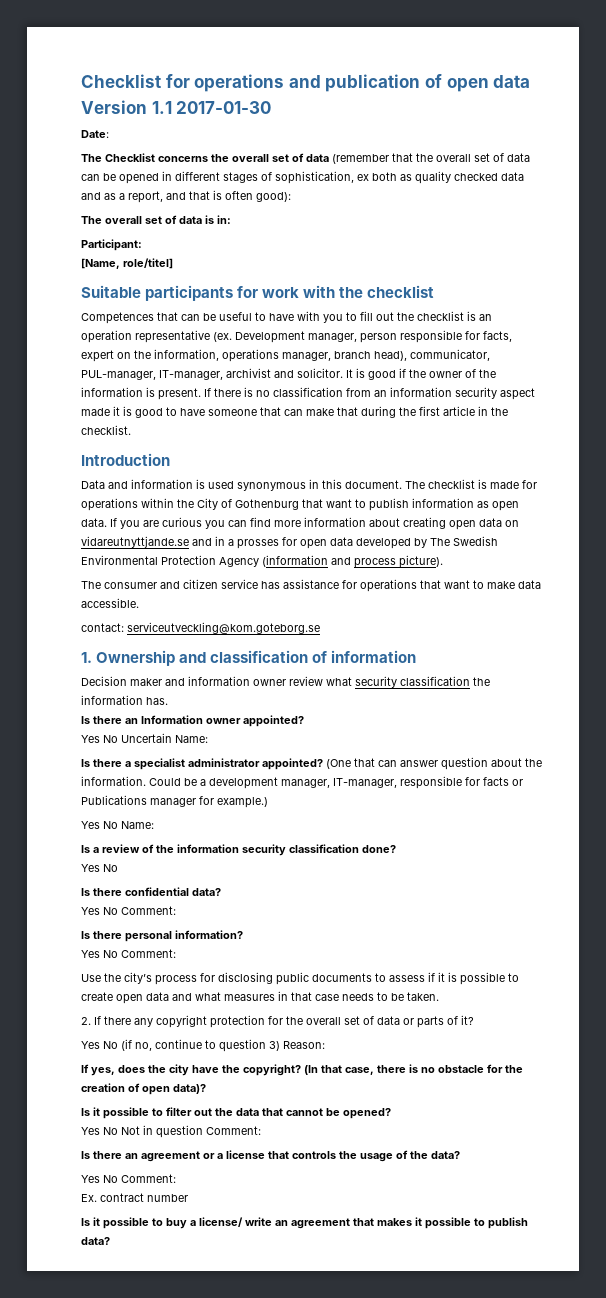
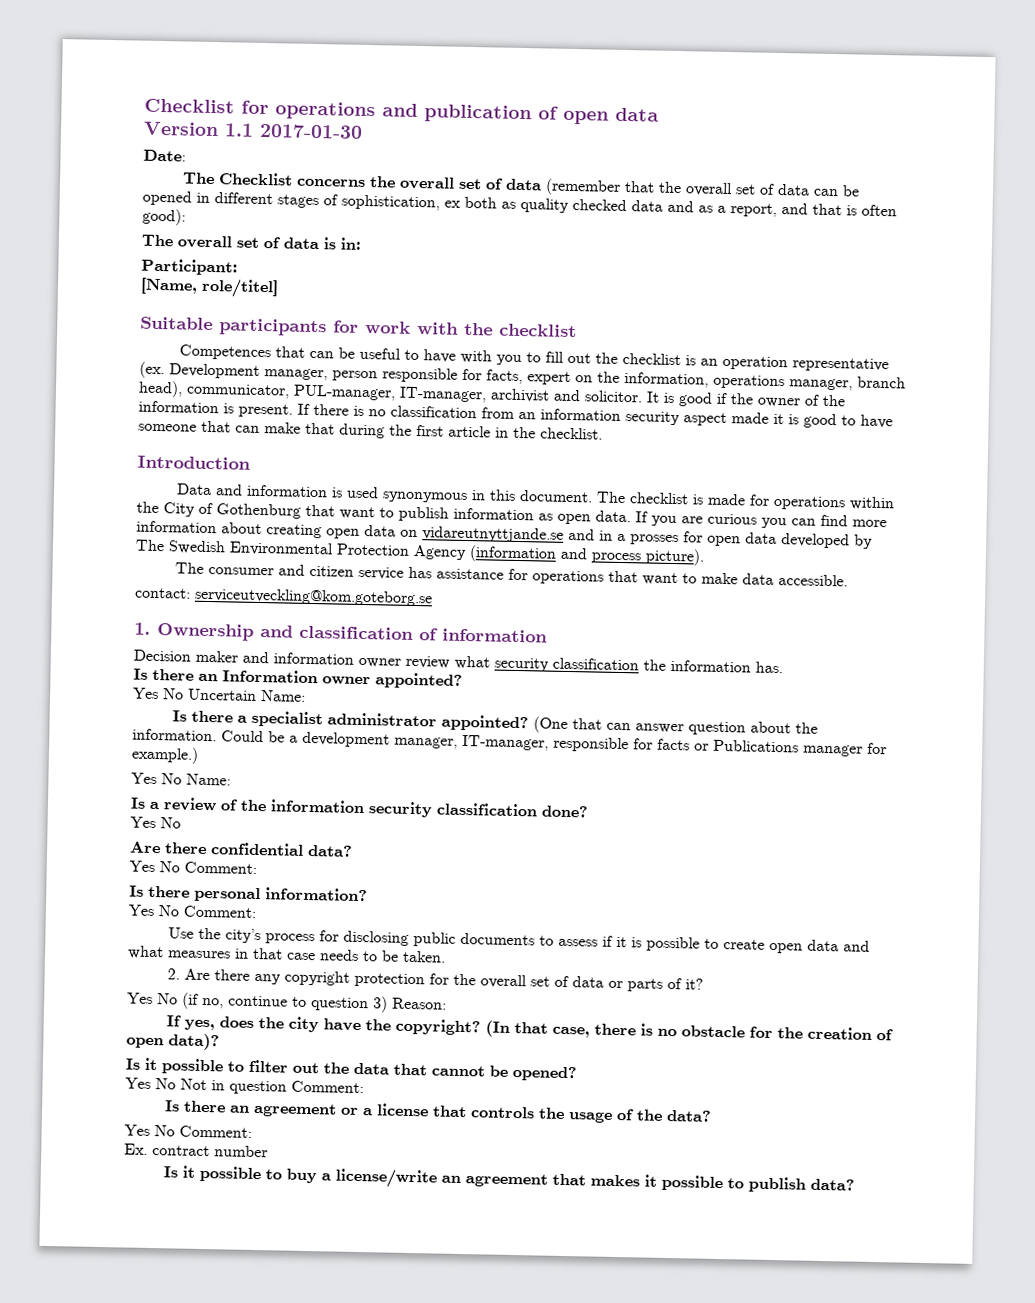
[81,888,90,896] Is -> [130,841,161,854] Are
[94,1016,101,1025] If -> [183,968,210,981] Are
[199,1217,272,1227] license/ write -> [334,1168,437,1189] license/write

